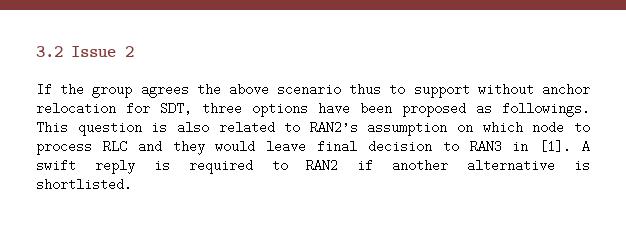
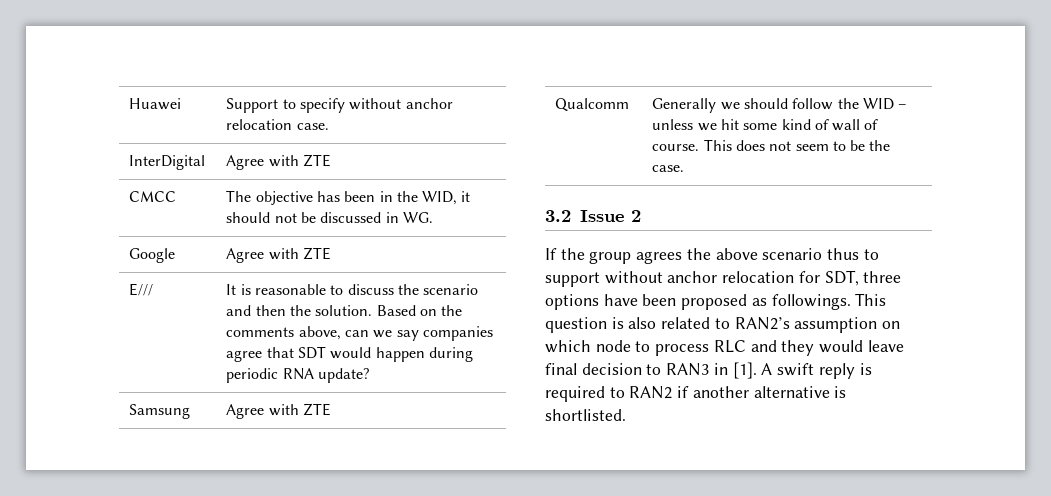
(36, 51) none -> [129,98,182,110] [226,98,453,113] [226,119,329,130] [129,155,206,170] [226,154,331,170] [129,191,177,202] [226,190,471,205] [226,212,433,223] [129,248,176,263] [226,247,331,263] [129,283,154,296] [226,284,479,295] [226,305,463,316] [226,326,493,341] [226,346,473,362] [226,368,369,383] [129,404,191,419] [226,403,331,419] [555,98,630,112] [652,98,908,113] [652,119,879,131] [652,139,891,151] [652,165,685,172] Huawei | Support to specify without anchor relocation case. // InterDigital | Agree with ZTE // CMCC | The objective has been in the WID, it should not be discussed in WG. // Google | Agree with ZTE // E/// | It is reasonable to discuss the scenario and then the solution. Based on the comments above, can we say companies agree that SDT would happen during periodic RNA update? // Samsung | Agree with ZTE // Qualcomm | Generally we should follow the WID – unless we hit some kind of wall of course. This does not seem to be the case. //

